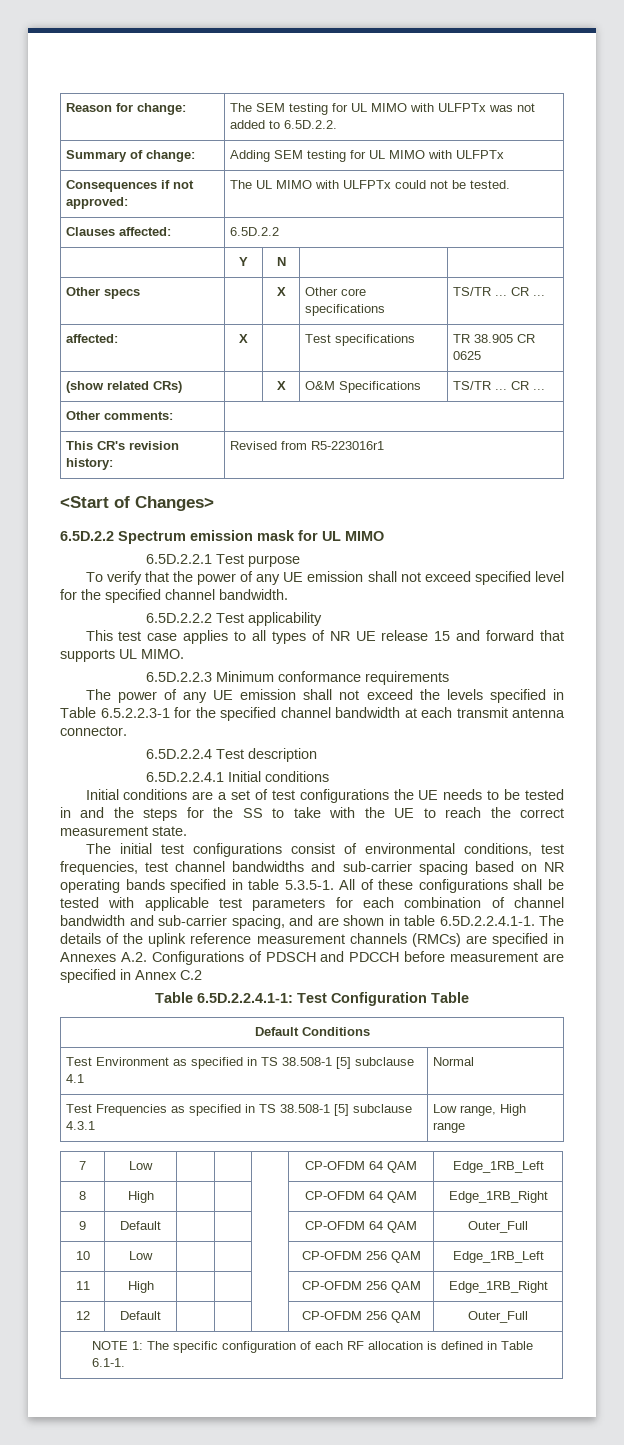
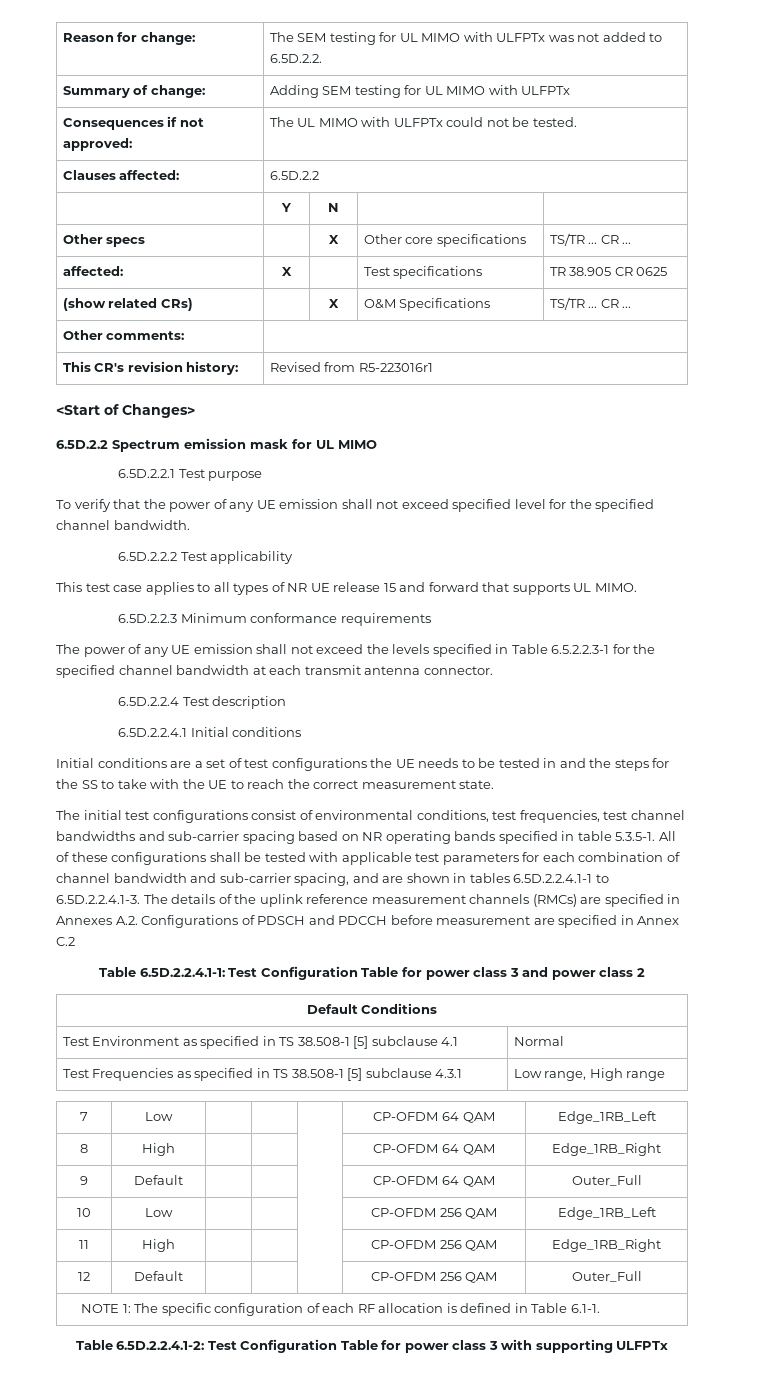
[404,915,535,926] table 6.5D.2.2.4.1-1. -> [469,873,609,883] [56,895,140,904] tables 6.5D.2.2.4.1-1 to 6.5D.2.2.4.1-3.
(469, 997) none -> [401,967,645,980] for power class 3 and power class 2
(126, 1362) none -> [75,1339,669,1353] // Table 6.5D.2.2.4.1-2: Test Configuration Table for power class 3 with supporting ULFPTx

